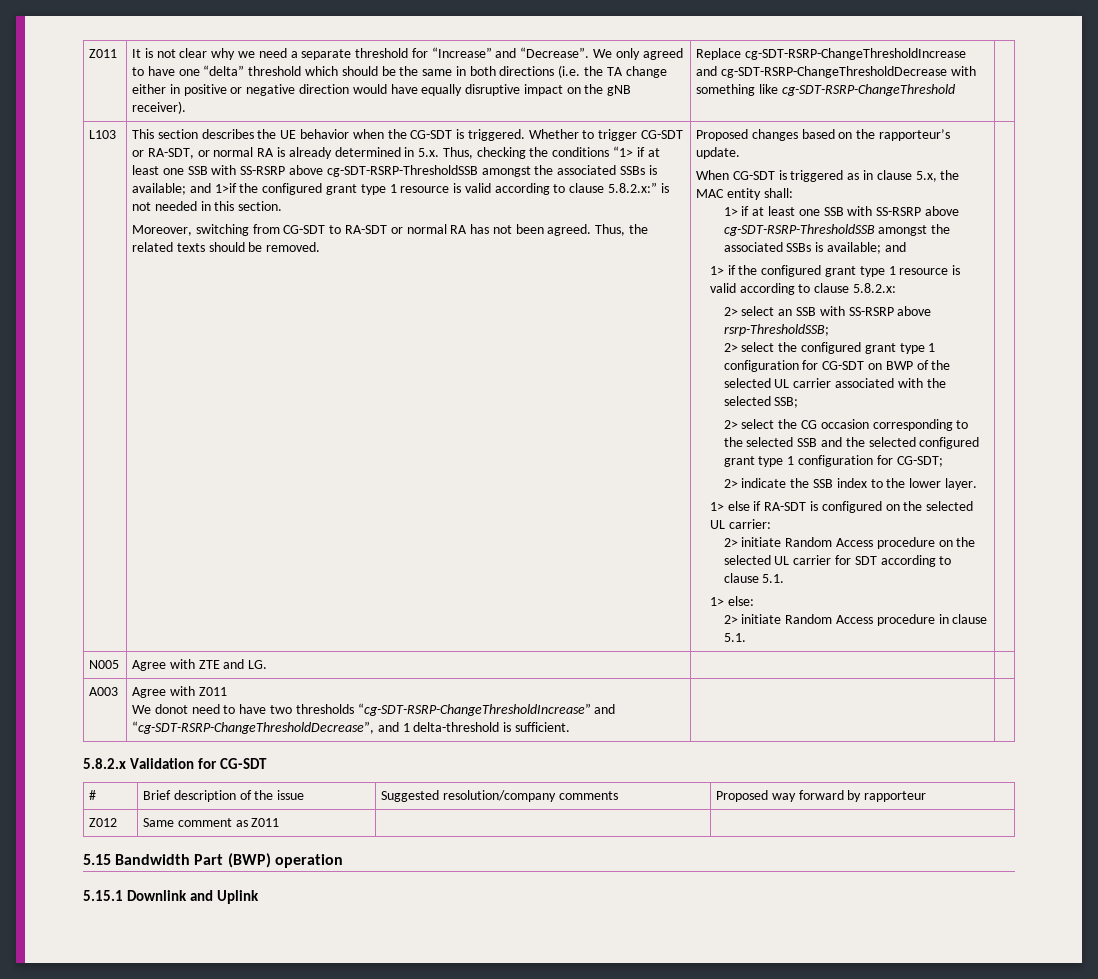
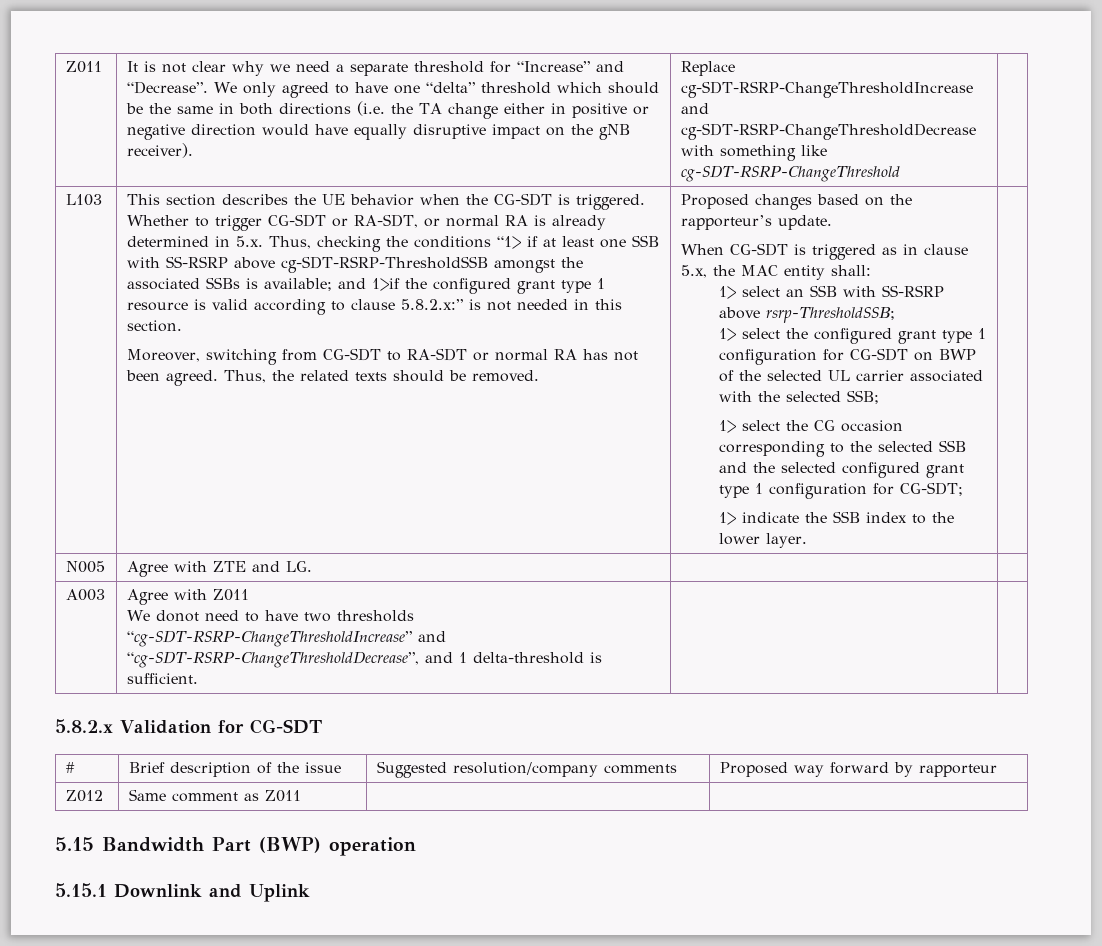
[741,206,959,216] [723,224,951,236] [723,242,906,254] [709,265,961,277] [709,283,897,295] [723,307,738,316] if at least one SSB with SS-RSRP above cg-SDT-RSRP-ThresholdSSB amongst the associated SSBs is available; and // 1> if the configured grant type 1 resource is valid according to clause 5.8.2.x: // 2> -> (736, 292) none
[723,343,738,352] 2> -> [718,328,736,341] 1>
[723,420,738,429] 2> -> [718,420,736,433] 1>
[723,479,738,488] 2> -> [718,512,736,525] 1>
[709,501,974,513] [709,519,771,529] [723,537,976,549] [723,555,952,567] [723,573,785,583] [709,596,754,606] [723,614,988,626] [723,633,746,642] // 1> else if RA-SDT is configured on the selected UL carrier: // 2> initiate Random Access procedure on the selected UL carrier for SDT according to clause 5.1. // 1> else: // 2> initiate Random Access procedure in clause 5.1. -> (807, 540) none

